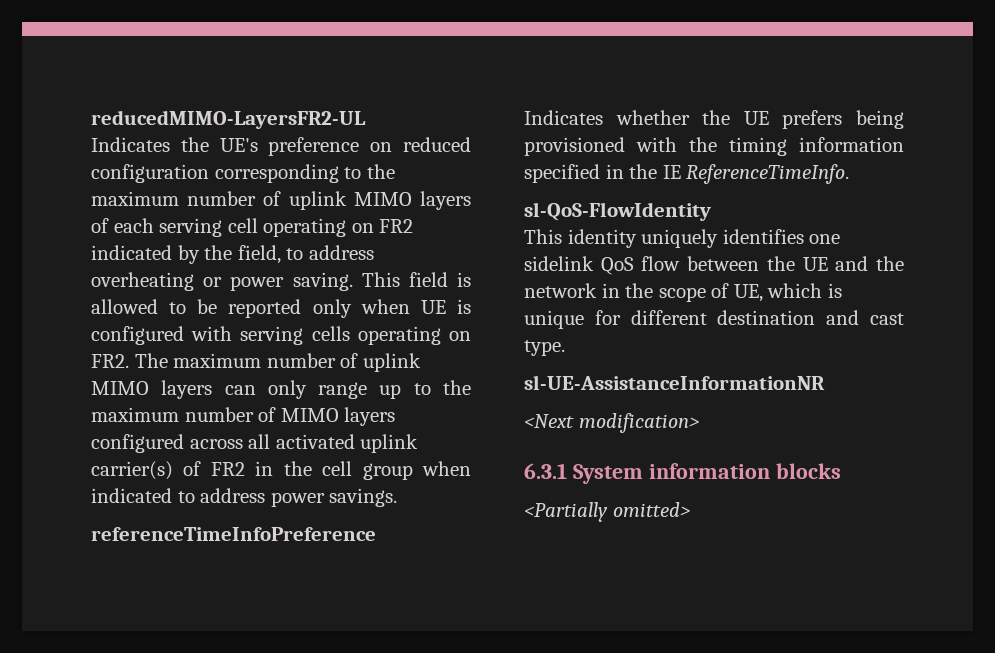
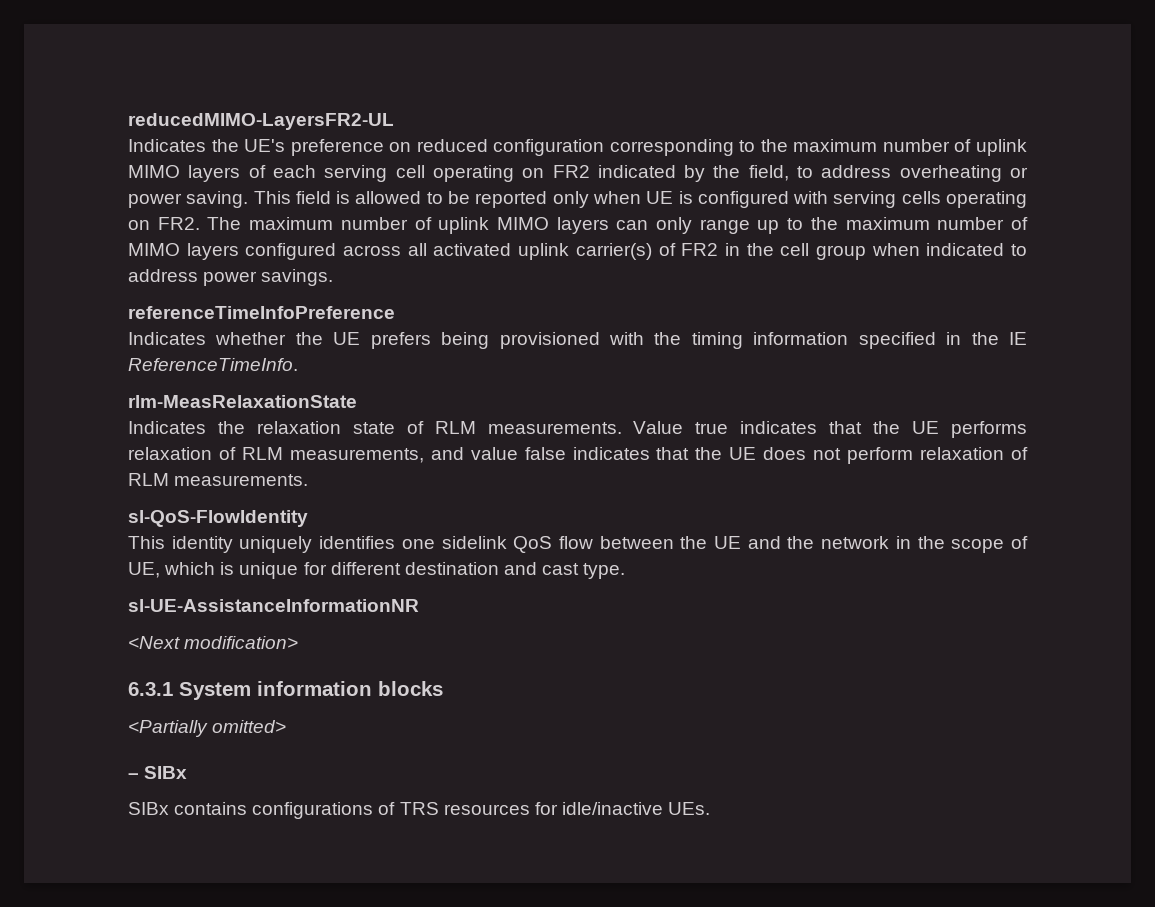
(850, 174) none -> [128,395,357,408] [128,421,1027,438] [128,447,1028,464] [128,473,309,486] // rlm-MeasRelaxationState // Indicates the relaxation state of RLM measurements. Value true indicates that the UE performs relaxation of RLM measurements, and value false indicates that the UE does not perform relaxation of RLM measurements.
(690, 509) none -> [128,766,188,779] [128,802,711,819] // – SIBx // SIBx contains configurations of TRS resources for idle/inactive UEs.

